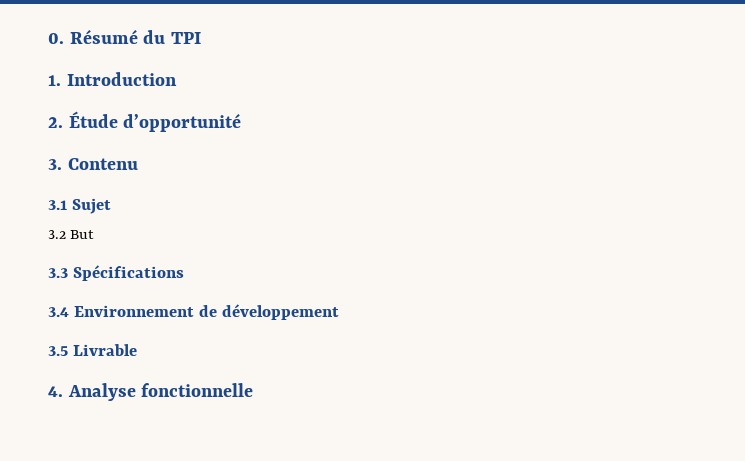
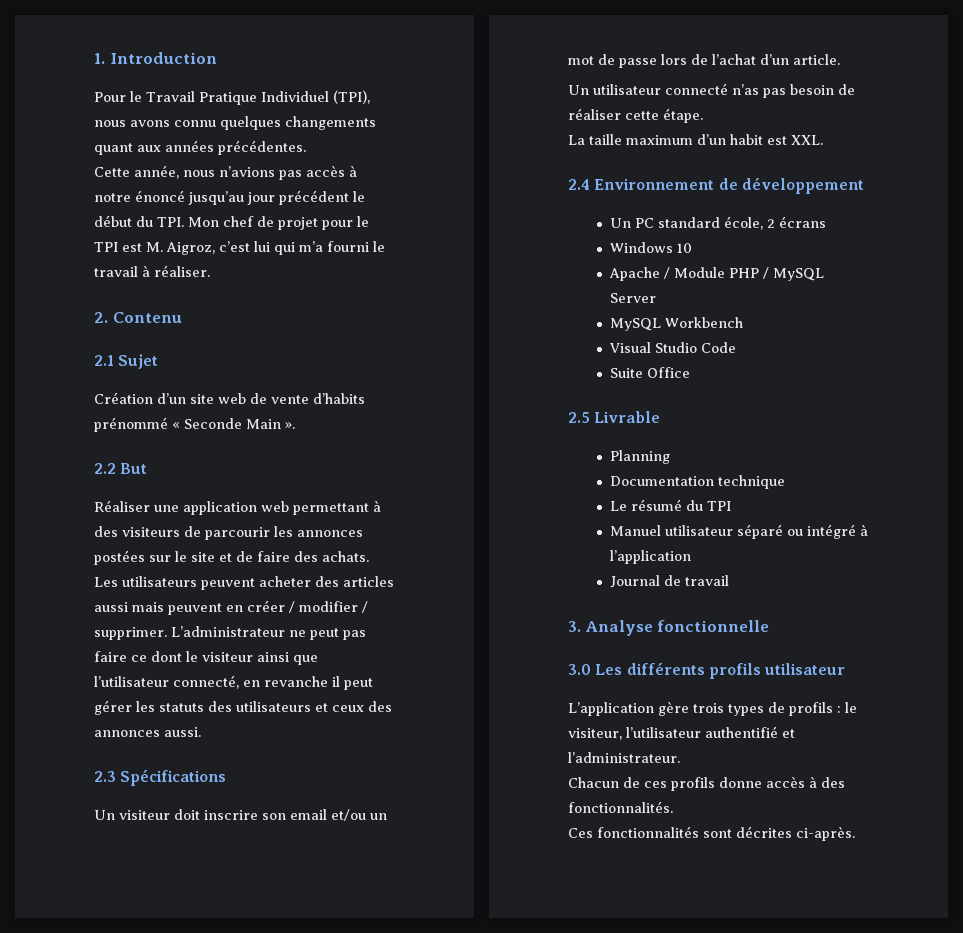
[48,29,202,44] [48,72,177,86] [48,111,242,132] [48,159,62,170] 0. Résumé du TPI // 1. Introduction // 2. Étude d’opportunité // 3. -> [94,52,217,64] [94,90,370,105] [94,116,376,130] [94,140,306,155] [94,165,357,180] [94,190,365,205] [94,215,369,230] [94,241,385,255] [94,265,210,277] [94,312,108,323] 1. Introduction // Pour le Travail Pratique Individuel (TPI), nous avons connu quelques changements quant aux années précédentes. // Cette année, nous n’avions pas accès à notre énoncé jusqu’au jour précédent le début du TPI. Mon chef de projet pour le TPI est M. Aigroz, c’est lui qui m’a fourni le travail à réaliser. // 2.
[48,200,67,210] 3.1 -> [94,355,114,366] 2.1
[48,230,95,239] [48,265,185,281] [48,304,340,320] [48,344,138,356] [48,383,254,401] 3.2 But // 3.3 Spécifications // 3.4 Environnement de développement // 3.5 Livrable // 4. Analyse fonctionnelle -> [94,392,365,404] [94,417,295,432] [94,463,148,474] [94,500,381,515] [94,526,363,540] [94,550,369,565] [94,576,394,590] [94,600,368,615] [94,626,366,640] [94,651,318,665] [94,675,373,690] [94,700,392,715] [94,727,201,737] [94,769,227,786] [94,809,387,821] [568,54,840,68] [568,83,855,98] [568,108,703,123] [568,134,823,145] [568,177,864,194] [610,216,827,230] [610,242,693,253] [609,267,825,281] [610,293,657,303] [610,317,744,331] [609,342,737,353] [610,367,691,378] [568,411,661,423] [610,450,671,464] [610,475,786,489] [610,499,732,511] [610,524,869,539] [610,550,692,564] [610,575,730,588] [568,620,770,636] [568,662,846,679] [568,701,857,716] [568,726,795,740] [568,752,680,763] [568,776,845,791] [568,801,673,813] [568,826,855,841] Création d’un site web de vente d’habits prénommé « Seconde Main ». // 2.2 But // Réaliser une application web permettant à des visiteurs de parcourir les annonces postées sur le site et de faire des achats. Les utilisateurs peuvent acheter des articles aussi mais peuvent en créer / modifier / supprimer. L’administrateur ne peut pas faire ce dont le visiteur ainsi que l’utilisateur connecté, en revanche il peut gérer les statuts des utilisateurs et ceux des annonces aussi. // 2.3 Spécifications // Un visiteur doit inscrire son email et/ou un mot de passe lors de l’achat d’un article. // Un utilisateur connecté n’as pas besoin de réaliser cette étape. // La taille maximum d’un habit est XXL. // 2.4 Environnement de développement // Un PC standard école, 2 écrans // Windows 10 // Apache / Module PHP / MySQL Server // MySQL Workbench // Visual Studio Code // Suite Office // 2.5 Livrable // Planning // Documentation technique // Le résumé du TPI // Manuel utilisateur séparé ou intégré à l’application // Journal de travail // 3. Analyse fonctionnelle // 3.0 Les différents profils utilisateur // L’application gère trois types de profils : le visiteur, l’utilisateur authentifié et l’administrateur. // Chacun de ces profils donne accès à des fonctionnalités. // Ces fonctionnalités sont décrites ci-après.

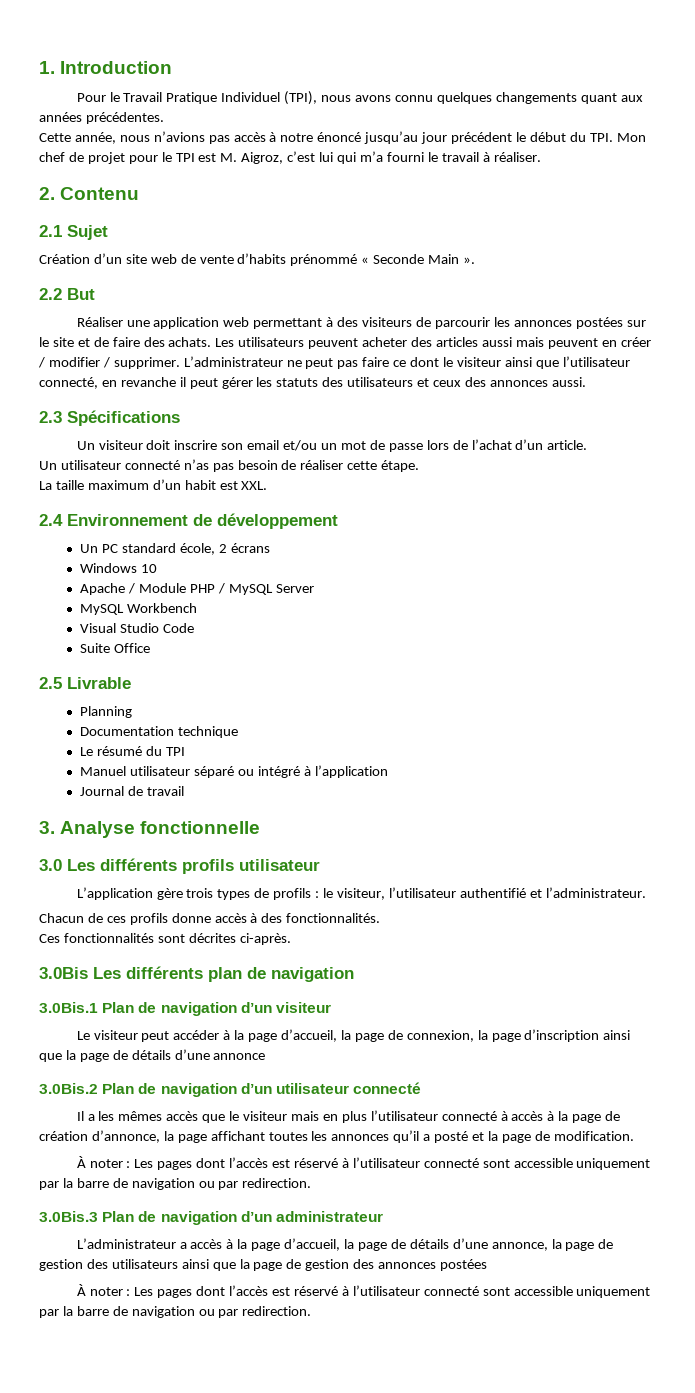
(855, 833) none -> [39,966,354,982] [39,1002,331,1016] [76,1029,631,1042] [39,1049,266,1062] [39,1082,422,1097] [76,1110,621,1123] [39,1130,634,1143] [76,1156,651,1170] [39,1178,312,1190] [39,1211,383,1225] [76,1238,614,1251] [39,1259,488,1271] [76,1284,651,1298] [39,1306,312,1318] // 3.0Bis Les différents plan de navigation // 3.0Bis.1 Plan de navigation d’un visiteur // Le visiteur peut accéder à la page d’accueil, la page de connexion, la page d’inscription ainsi que la page de détails d’une annonce // 3.0Bis.2 Plan de navigation d’un utilisateur connecté // Il a les mêmes accès que le visiteur mais en plus l’utilisateur connecté à accès à la page de création d’annonce, la page affichant toutes les annonces qu’il a posté et la page de modification. // À noter : Les pages dont l’accès est réservé à l’utilisateur connecté sont accessible uniquement par la barre de navigation ou par redirection. // 3.0Bis.3 Plan de navigation d’un administrateur // L’administrateur a accès à la page d’accueil, la page de détails d’une annonce, la page de gestion des utilisateurs ainsi que la page de gestion des annonces postées // À noter : Les pages dont l’accès est réservé à l’utilisateur connecté sont accessible uniquement par la barre de navigation ou par redirection.

